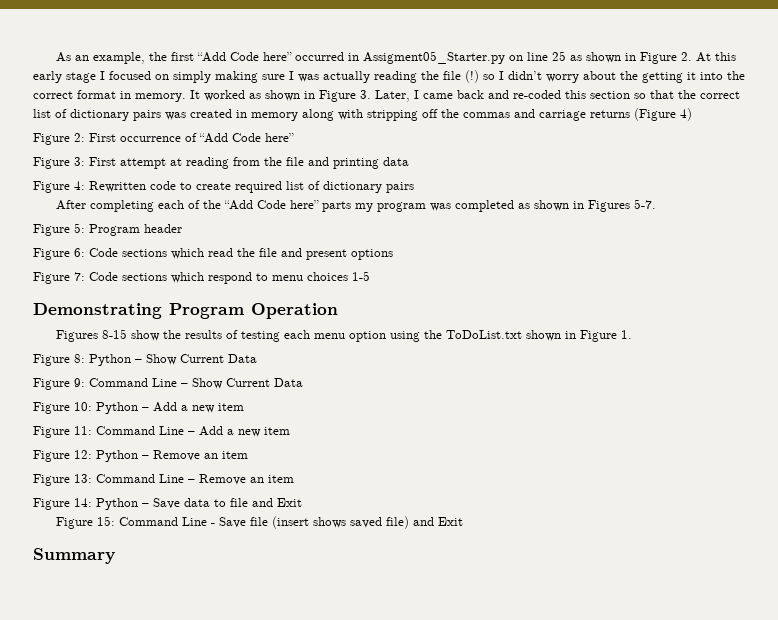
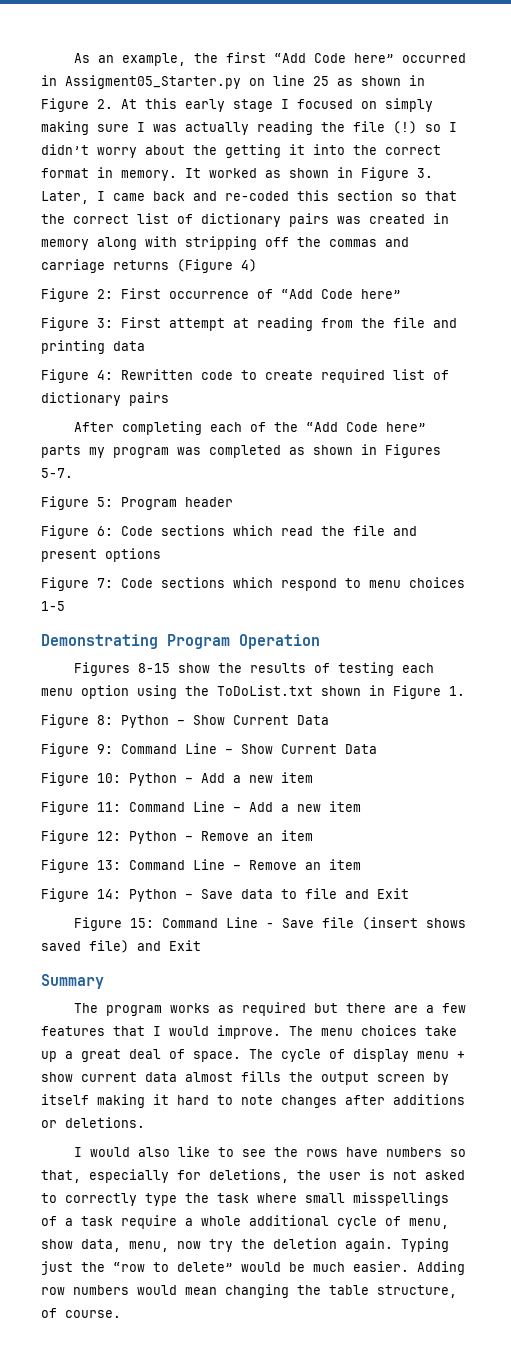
(115, 556) none -> [73,1002,466,1016] [41,1025,457,1039] [41,1048,465,1062] [41,1071,449,1085] [41,1094,465,1108] [41,1117,145,1128] [73,1146,466,1157] [41,1169,465,1183] [41,1192,449,1206] [41,1215,449,1229] [41,1238,449,1252] [41,1261,465,1275] [41,1284,457,1298] [41,1308,121,1318] // The program works as required but there are a few features that I would improve. The menu choices take up a great deal of space. The cycle of display menu + show current data almost fills the output screen by itself making it hard to note changes after additions or deletions. // I would also like to see the rows have numbers so that, especially for deletions, the user is not asked to correctly type the task where small misspellings of a task require a whole additional cycle of menu, show data, menu, now try the deletion again. Typing just the “row to delete” would be much easier. Adding row numbers would mean changing the table structure, of course.

